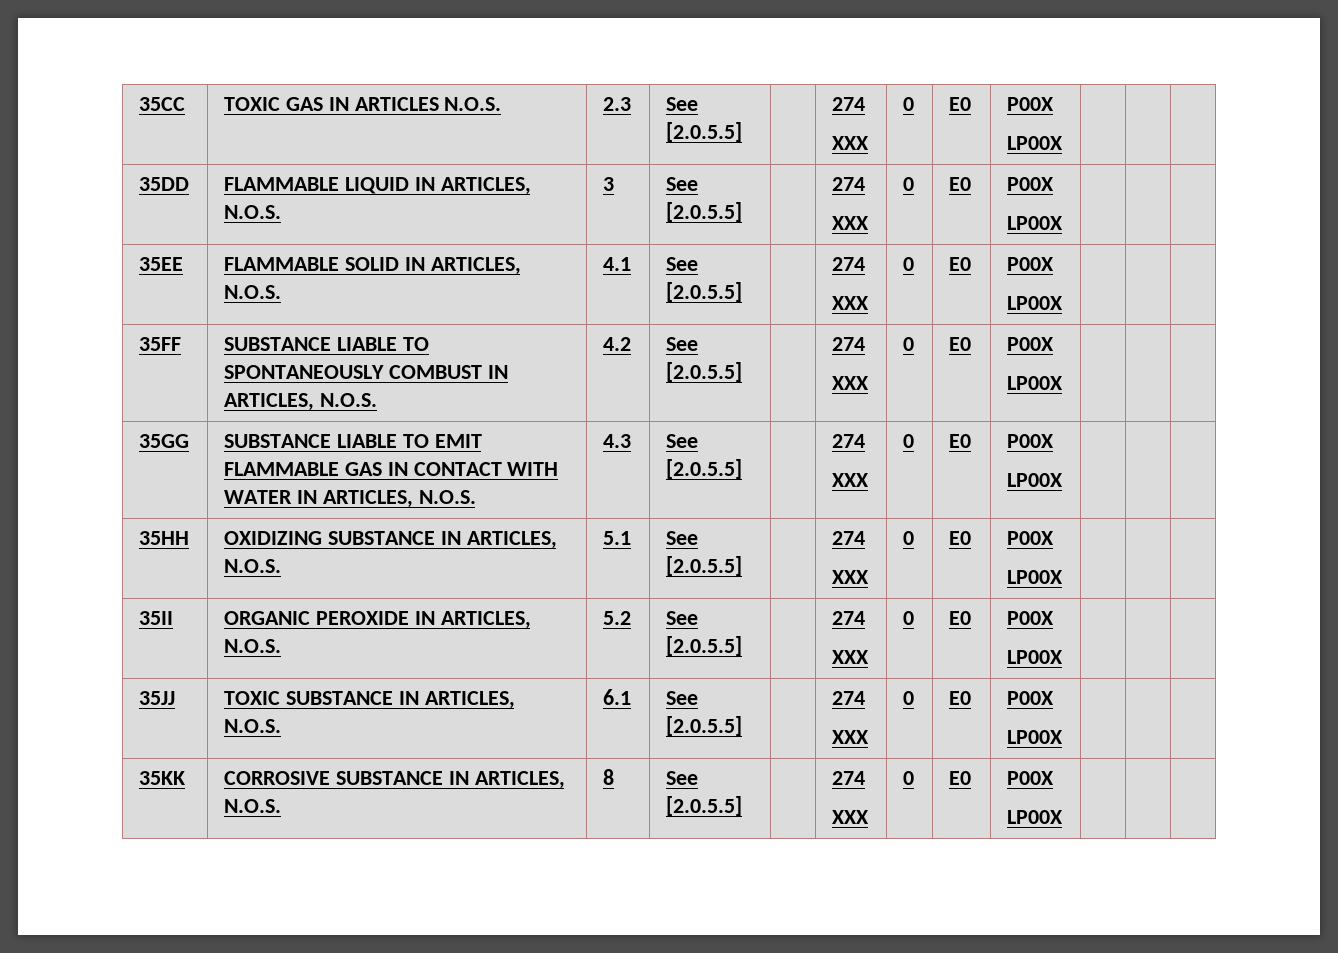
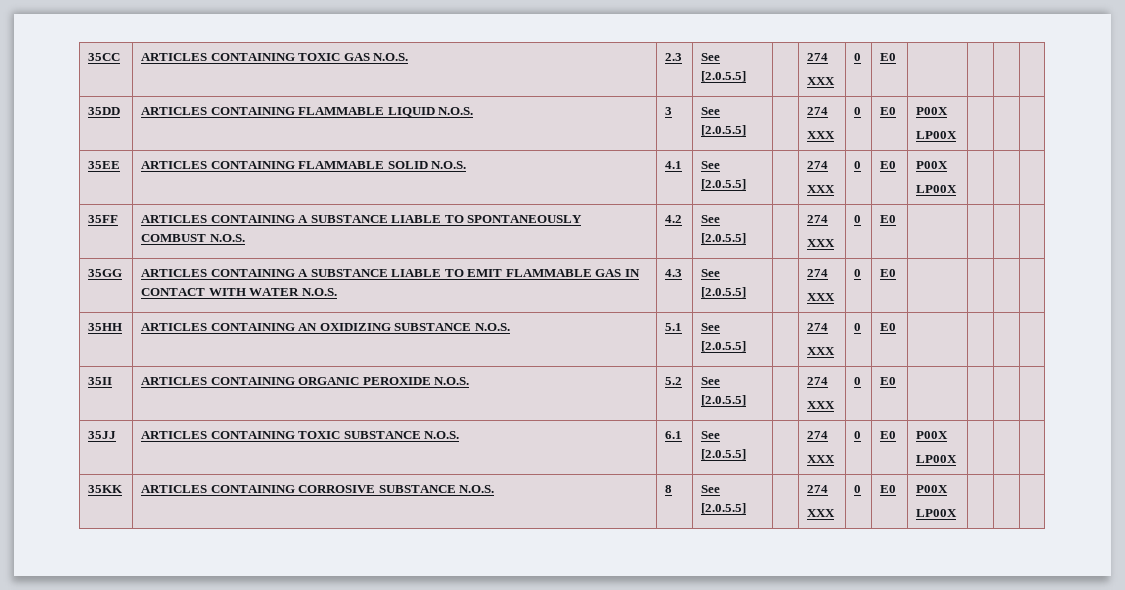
[224,97,439,111] TOXIC GAS IN ARTICLES -> [141,53,370,61] ARTICLES CONTAINING TOXIC GAS
[1007,97,1055,111] [1007,136,1064,150] P00X // LP00X -> (897, 57) none
[224,177,531,195] FLAMMABLE LIQUID IN ARTICLES, -> [141,107,435,117] ARTICLES CONTAINING FLAMMABLE LIQUID
[224,257,521,275] FLAMMABLE SOLID IN ARTICLES, -> [141,161,428,169] ARTICLES CONTAINING FLAMMABLE SOLID
(182, 344) none -> [141,215,309,223] ARTICLES CONTAINING A
[487,365,508,379] [224,393,315,411] IN ARTICLES, -> (207, 238) none
[1007,337,1055,351] [1007,376,1064,390] P00X // LP00X -> (897, 219) none
(190, 441) none -> [141,269,309,277] ARTICLES CONTAINING A
[296,490,413,508] IN ARTICLES, -> (300, 292) none
[1007,434,1055,448] [1007,473,1064,487] P00X // LP00X -> (897, 273) none
[224,531,557,549] OXIDIZING SUBSTANCE IN ARTICLES, -> [141,323,472,331] ARTICLES CONTAINING AN OXIDIZING SUBSTANCE
[1007,531,1055,545] [1007,570,1064,584] P00X // LP00X -> (897, 327) none
[224,611,531,629] ORGANIC PEROXIDE IN ARTICLES, -> [141,377,431,385] ARTICLES CONTAINING ORGANIC PEROXIDE
[1007,611,1055,625] [1007,650,1064,664] P00X // LP00X -> (897, 381) none
[224,691,515,709] TOXIC SUBSTANCE IN ARTICLES, -> [141,431,421,439] ARTICLES CONTAINING TOXIC SUBSTANCE
[224,771,565,789] CORROSIVE SUBSTANCE IN ARTICLES, -> [141,485,456,493] ARTICLES CONTAINING CORROSIVE SUBSTANCE

